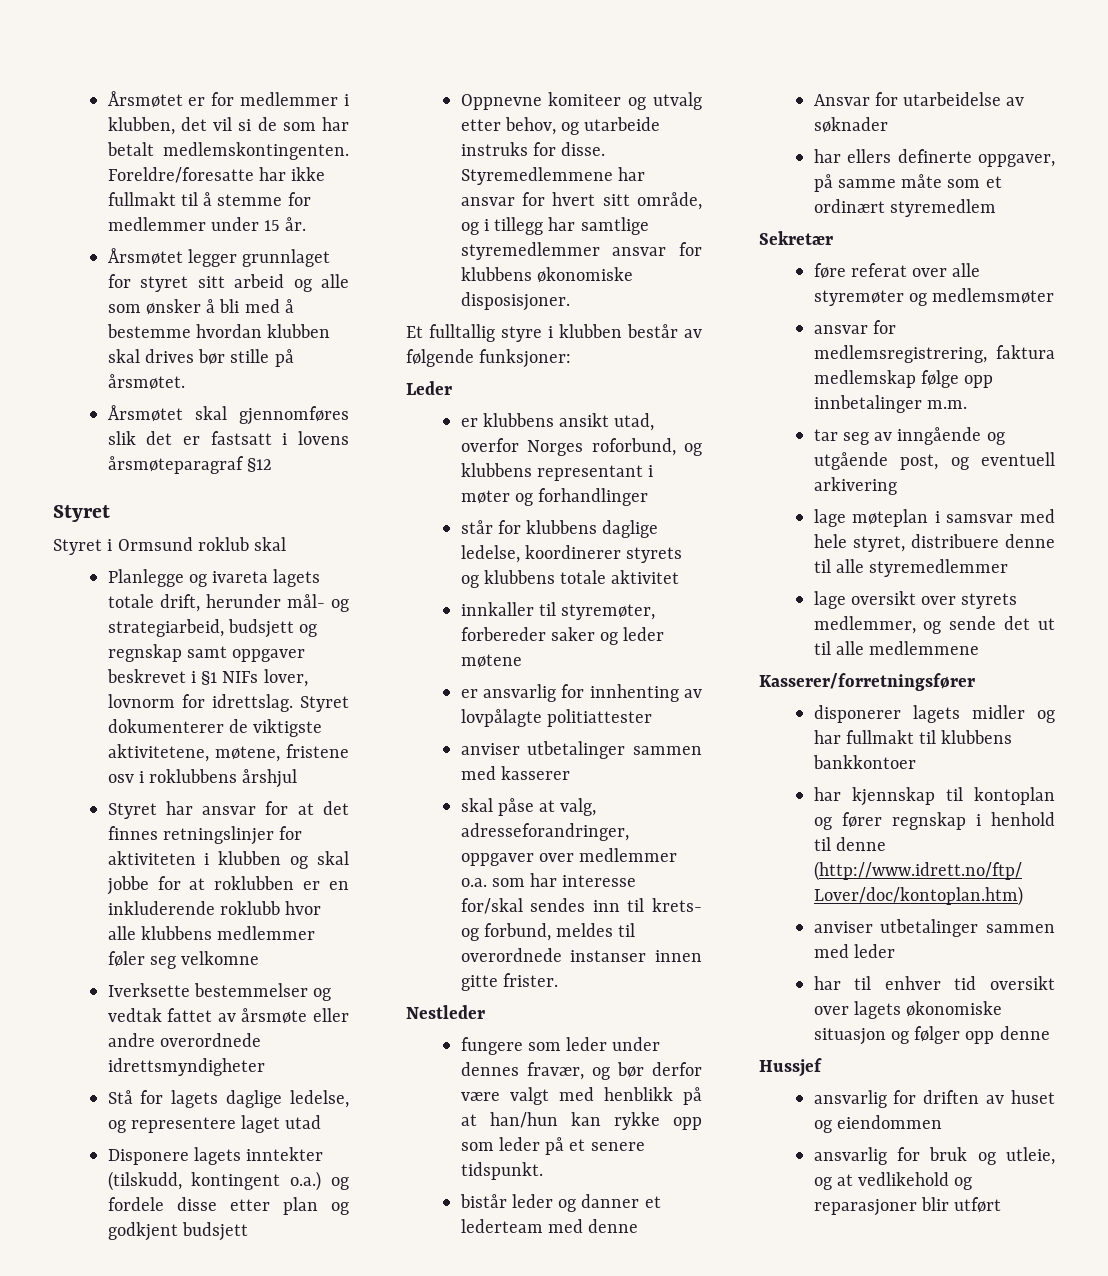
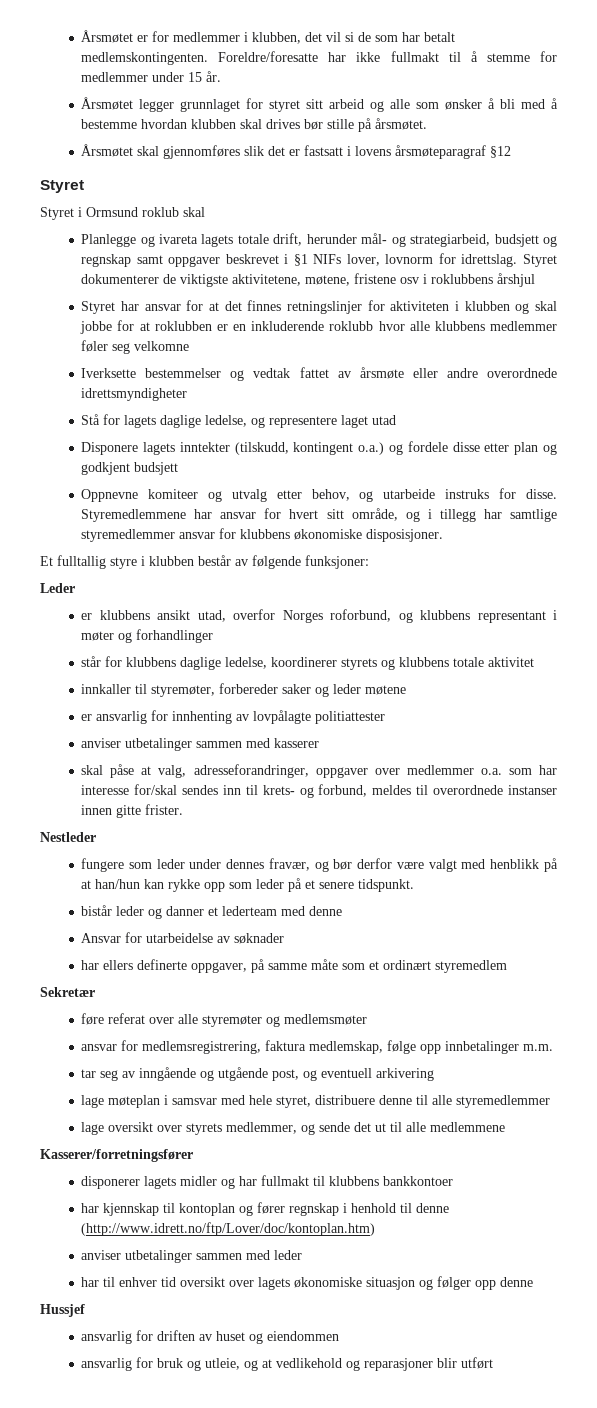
[813,370,916,388] medlemskap -> [309,1041,384,1054] medlemskap,

